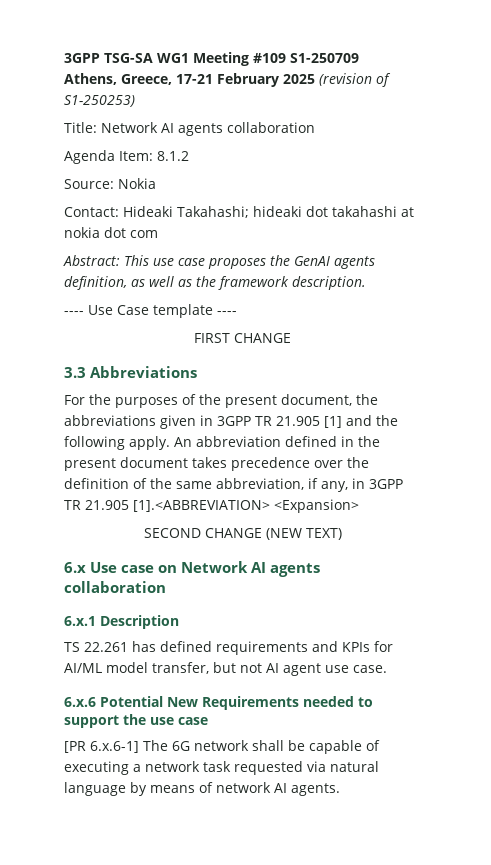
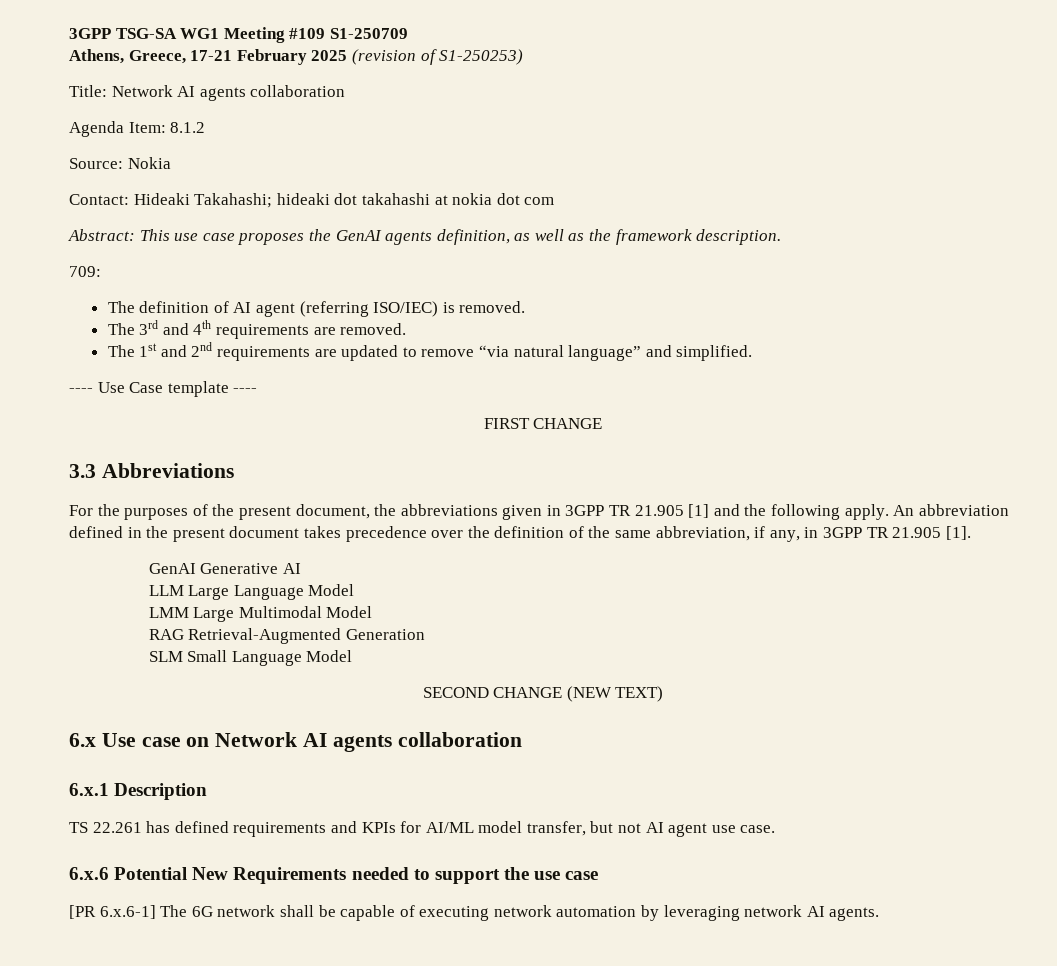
(366, 283) none -> [69,266,101,277] [107,301,526,317] [107,320,407,339] [107,342,753,361] // 709: // The definition of AI agent (referring ISO/IEC) is removed. // The 3rd and 4th requirements are removed. // The 1st and 2nd requirements are updated to remove “via natural language” and simplified.
[133,499,359,513] [1].<ABBREVIATION> <Expansion> -> [945,526,971,540] [148,563,301,574] [148,584,355,600] [148,606,373,622] [148,628,425,644] [148,650,353,666] [1]. // GenAI Generative AI // LLM Large Language Model // LMM Large Multimodal Model // RAG Retrieval-Augmented Generation // SLM Small Language Model
[133,761,379,775] [64,782,213,796] a network task requested via natural language by means of -> [493,905,740,921] network automation by leveraging

